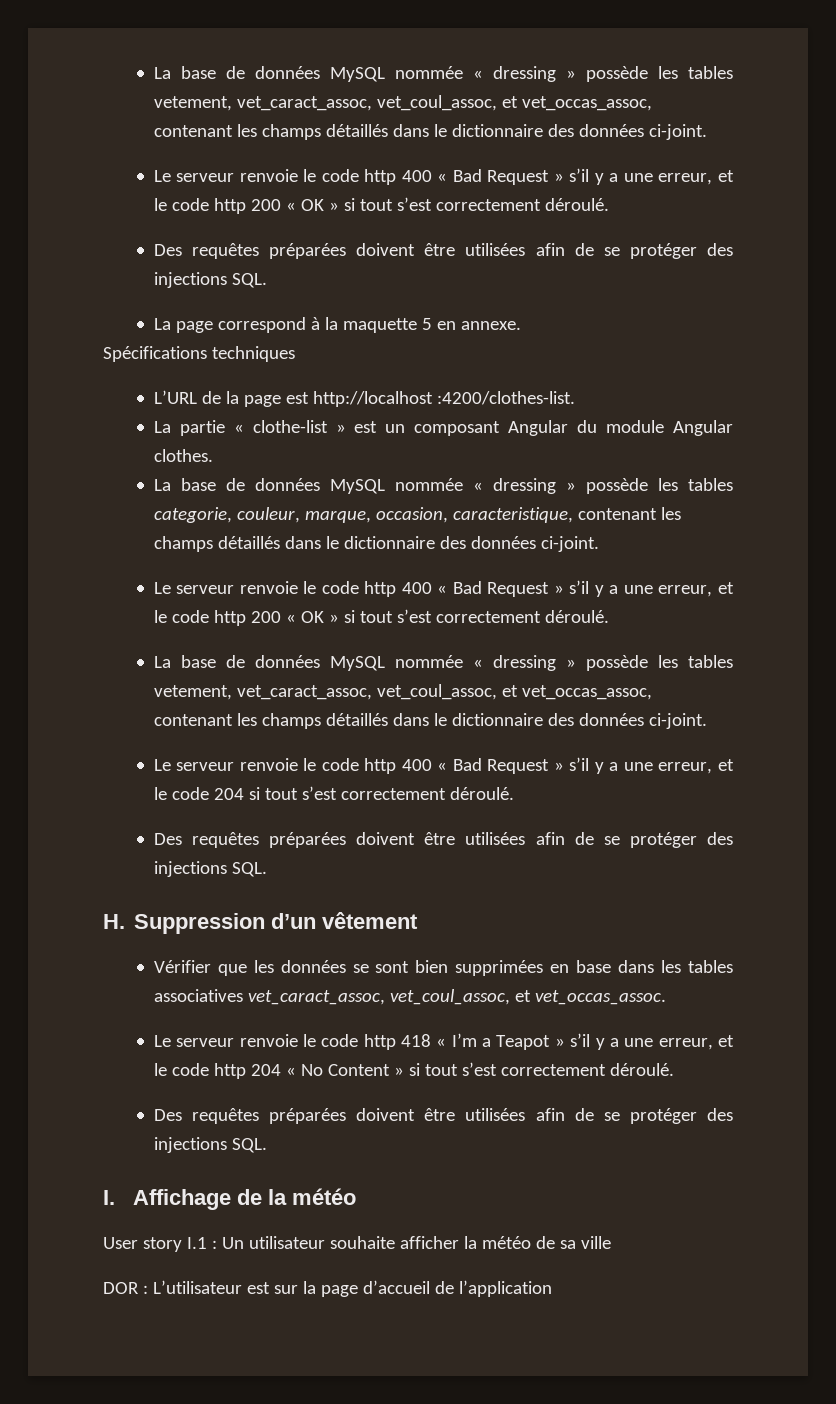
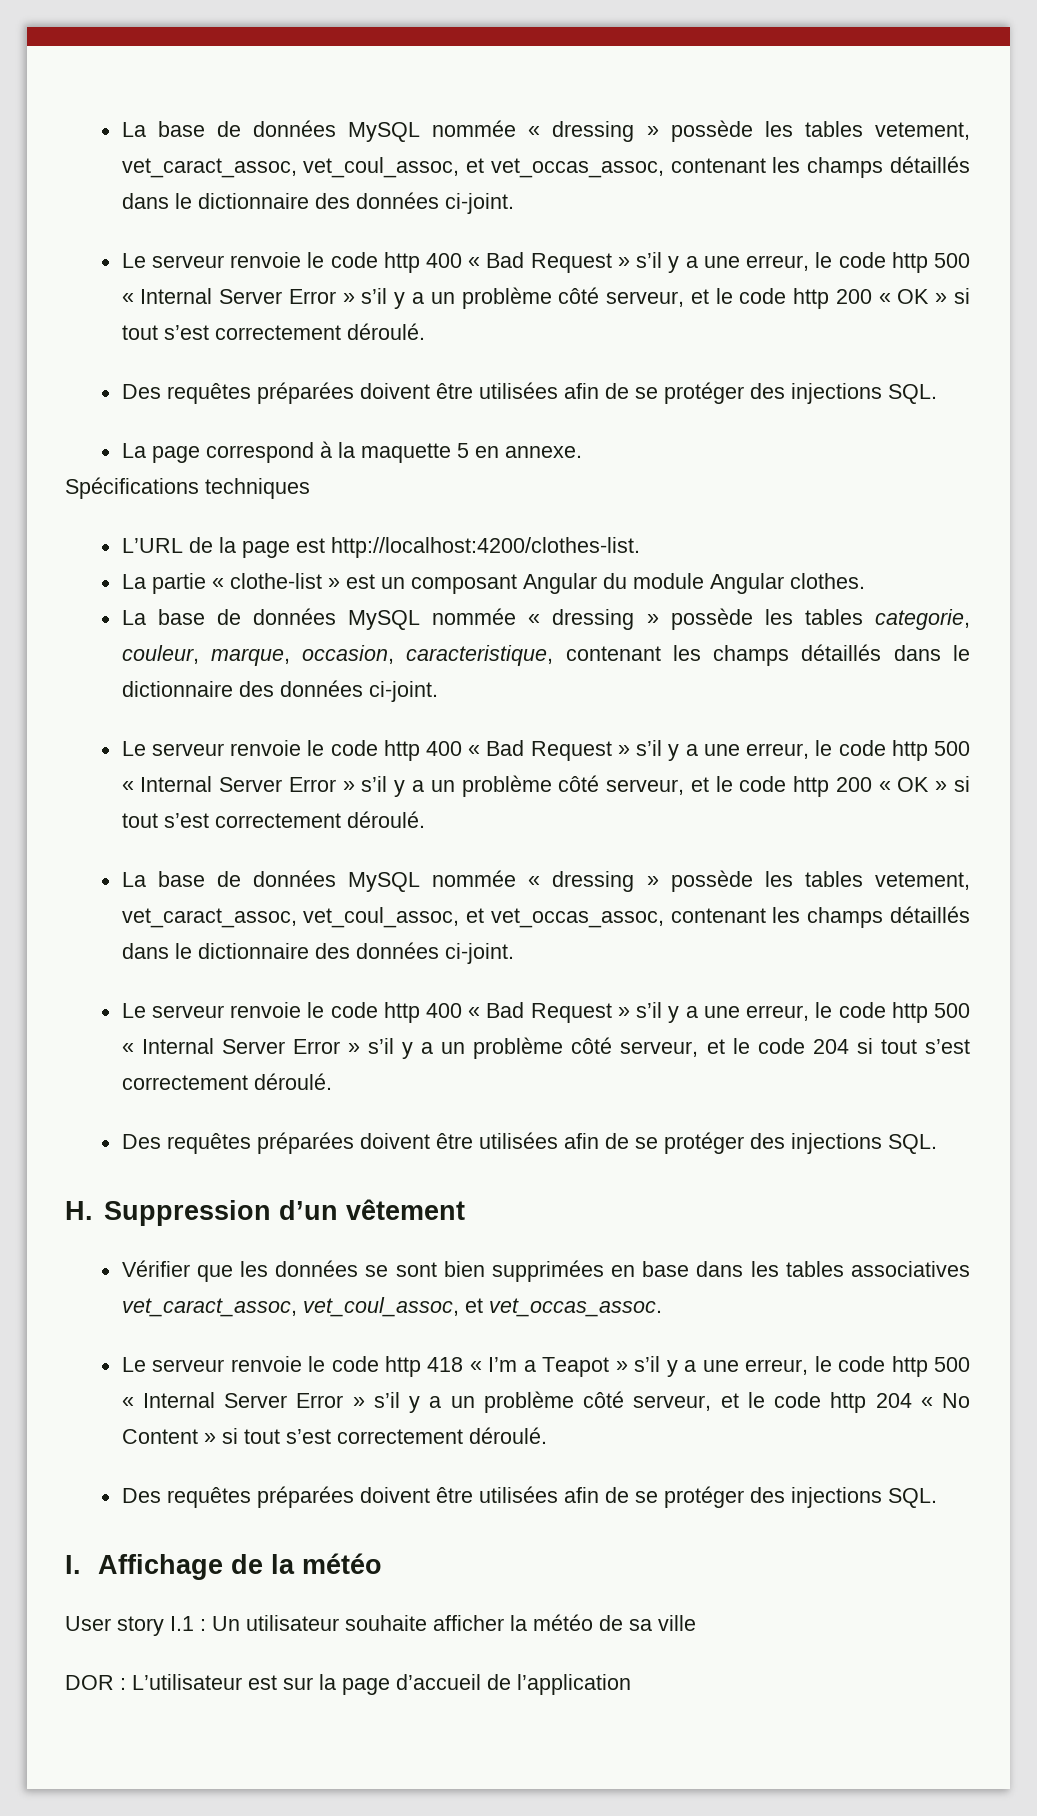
(713, 179) none -> [815,252,970,273] [121,287,685,309] le code http 500 « Internal Server Error » s’il y a un problème côté serveur,
[312,391,575,407] http://localhost :4200/clothes-list. -> [330,537,640,558] http://localhost:4200/clothes-list.
(713, 591) none -> [815,740,970,761] [121,775,685,797] le code http 500 « Internal Server Error » s’il y a un problème côté serveur,
(713, 768) none -> [815,1002,970,1023] [121,1037,699,1059] le code http 500 « Internal Server Error » s’il y a un problème côté serveur,
(713, 1044) none -> [814,1356,971,1377] [121,1391,712,1413] le code http 500 « Internal Server Error » s’il y a un problème côté serveur,

